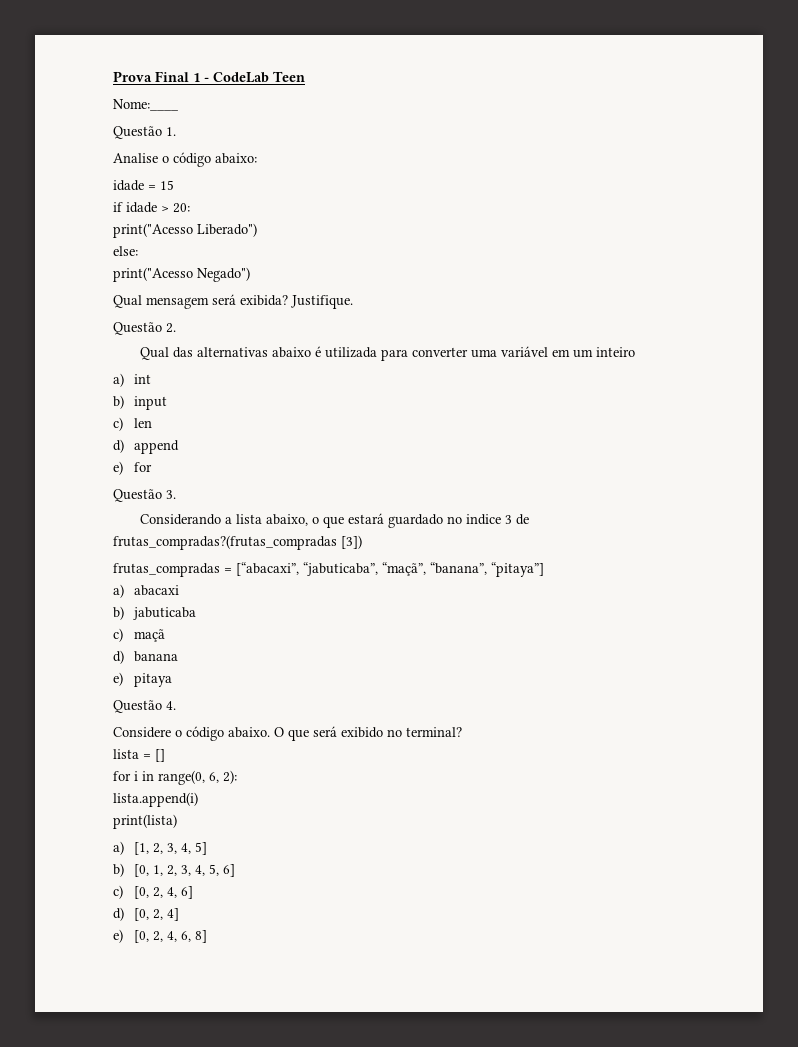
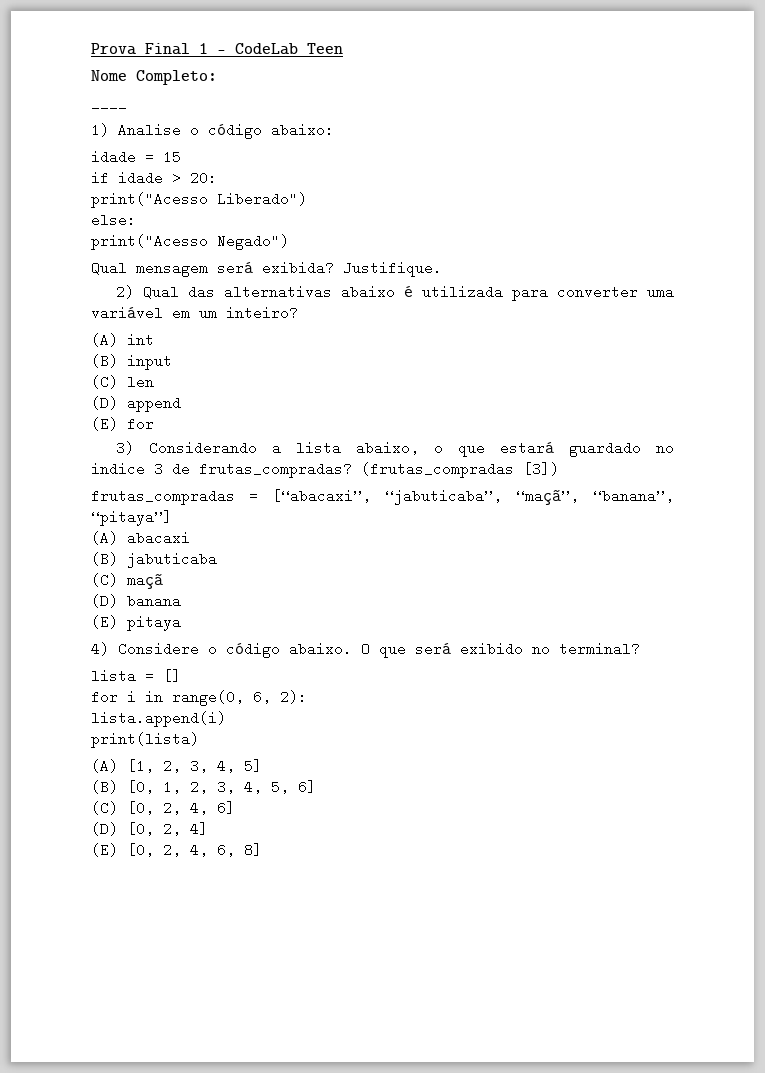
[113,99,179,111] [113,126,176,139] Nome:____ // Questão 1. // -> [91,70,217,85] [91,96,127,110] [91,123,109,137] Nome Completo: // ____ // 1)
[113,322,176,335] Questão 2. // -> [115,285,134,299] 2)
[595,347,635,357] [113,373,124,387] inteiro // a) -> [226,306,298,320] [91,333,118,347] inteiro? // (A)
[113,395,124,409] b) -> [91,354,118,368] (B)
[113,417,123,431] c) -> [91,375,118,389] (C)
[113,439,124,453] d) -> [91,396,118,410] (D)
[113,461,123,475] e) -> [91,417,118,431] (E)
[113,489,176,502] Questão 3. // -> [115,441,134,455] 3)
[113,535,337,550] frutas_compradas?(frutas_compradas -> [199,462,514,478] frutas_compradas? (frutas_compradas
[113,584,124,598] a) -> [91,531,118,545] (A)
[113,606,124,620] b) -> [91,552,118,566] (B)
[113,628,123,642] c) -> [91,573,118,587] (C)
[113,650,124,664] d) -> [91,594,118,608] (D)
[113,672,123,686] e) -> [91,615,118,629] (E)
[113,700,176,713] Questão 4. // -> [91,642,109,656] 4)
[113,841,124,855] a) -> [91,759,118,773] (A)
[113,863,124,877] b) -> [91,780,118,794] (B)
[113,885,123,899] c) -> [91,801,118,815] (C)
[113,907,124,921] d) -> [91,822,118,836] (D)
[113,929,123,943] e) -> [91,843,118,857] (E)

